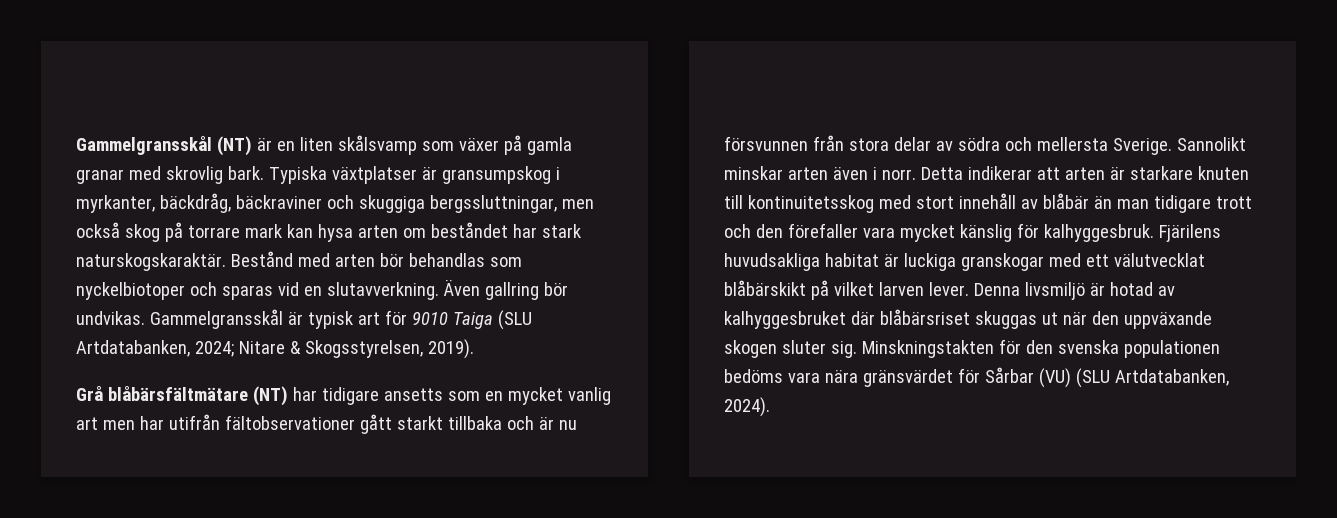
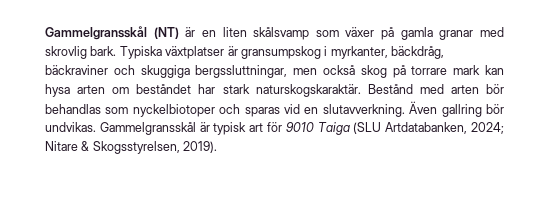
[76,386,611,406] [76,414,577,434] [724,135,1246,155] [724,166,1249,180] [724,193,1252,213] [724,223,1221,242] [724,253,1205,271] [724,280,1175,300] [724,309,1212,329] [724,339,1220,358] [724,367,1229,388] [724,397,770,417] // Grå blåbärsfältmätare (NT) har tidigare ansetts som en mycket vanlig art men har utifrån fältobservationer gått starkt tillbaka och är nu försvunnen från stora delar av södra och mellersta Sverige. Sannolikt minskar arten även i norr. Detta indikerar att arten är starkare knuten till kontinuitetsskog med stort innehåll av blåbär än man tidigare trott och den förefaller vara mycket känslig för kalhyggesbruk. Fjärilens huvudsakliga habitat är luckiga granskogar med ett välutvecklat blåbärskikt på vilket larven lever. Denna livsmiljö är hotad av kalhyggesbruket där blåbärsriset skuggas ut när den uppväxande skogen sluter sig. Minskningstakten för den svenska populationen bedöms vara nära gränsvärdet för Sårbar (VU) (SLU Artdatabanken, 2024). -> (218, 147) none

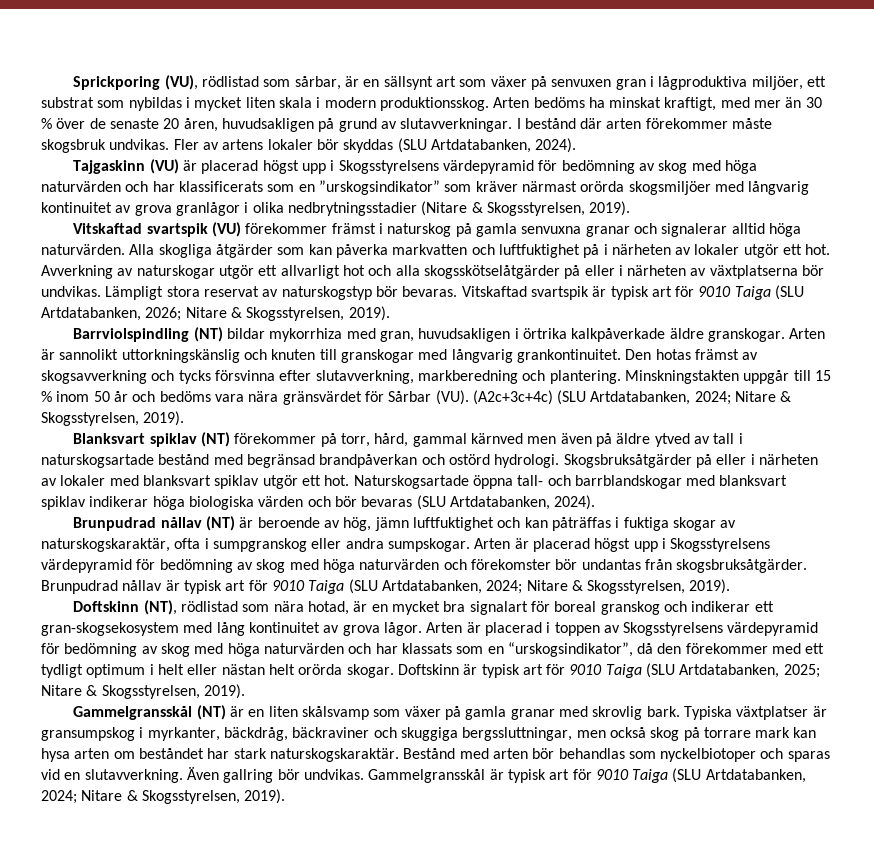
(45, 33) none -> [73,75,826,90] [41,97,822,111] [41,118,773,132] [41,138,577,153] [73,159,757,174] [41,180,810,195] [41,201,631,216] [73,222,801,237] [41,244,831,258] [41,265,825,279] [41,285,805,300] [41,306,390,321] [73,327,826,342] [41,349,759,363] [41,370,831,384] [41,390,792,405] [41,411,185,426] [73,432,743,447] [41,454,818,468] [41,475,788,489] [41,495,596,510] [73,516,737,531] [41,538,771,552] [41,559,808,573] [41,579,731,594] [73,600,774,615] [41,622,819,636] [41,642,825,657] [41,663,820,678] [41,684,245,699] Sprickporing (VU), rödlistad som sårbar, är en sällsynt art som växer på senvuxen gran i lågproduktiva miljöer, ett substrat som nybildas i mycket liten skala i modern produktionsskog. Arten bedöms ha minskat kraftigt, med mer än 30 % över de senaste 20 åren, huvudsakligen på grund av slutavverkningar. I bestånd där arten förekommer måste skogsbruk undvikas. Fler av artens lokaler bör skyddas (SLU Artdatabanken, 2024). // Tajgaskinn (VU) är placerad högst upp i Skogsstyrelsens värdepyramid för bedömning av skog med höga naturvärden och har klassificerats som en ”urskogsindikator” som kräver närmast orörda skogsmiljöer med långvarig kontinuitet av grova granlågor i olika nedbrytningsstadier (Nitare & Skogsstyrelsen, 2019). // Vitskaftad svartspik (VU) förekommer främst i naturskog på gamla senvuxna granar och signalerar alltid höga naturvärden. Alla skogliga åtgärder som kan påverka markvatten och luftfuktighet på i närheten av lokaler utgör ett hot. Avverkning av naturskogar utgör ett allvarligt hot och alla skogsskötselåtgärder på eller i närheten av växtplatserna bör undvikas. Lämpligt stora reservat av naturskogstyp bör bevaras. Vitskaftad svartspik är typisk art för 9010 Taiga (SLU Artdatabanken, 2026; Nitare & Skogsstyrelsen, 2019). // Barrviolspindling (NT) bildar mykorrhiza med gran, huvudsakligen i örtrika kalkpåverkade äldre granskogar. Arten är sannolikt uttorkningskänslig och knuten till granskogar med långvarig grankontinuitet. Den hotas främst av skogsavverkning och tycks försvinna efter slutavverkning, markberedning och plantering. Minskningstakten uppgår till 15 % inom 50 år och bedöms vara nära gränsvärdet för Sårbar (VU). (A2c+3c+4c) (SLU Artdatabanken, 2024; Nitare & Skogsstyrelsen, 2019). // Blanksvart spiklav (NT) förekommer på torr, hård, gammal kärnved men även på äldre ytved av tall i naturskogsartade bestånd med begränsad brandpåverkan och ostörd hydrologi. Skogsbruksåtgärder på eller i närheten av lokaler med blanksvart spiklav utgör ett hot. Naturskogsartade öppna tall- och barrblandskogar med blanksvart spiklav indikerar höga biologiska värden och bör bevaras (SLU Artdatabanken, 2024). // Brunpudrad nållav (NT) är beroende av hög, jämn luftfuktighet och kan påträffas i fuktiga skogar av naturskogskaraktär, ofta i sumpgranskog eller andra sumpskogar. Arten är placerad högst upp i Skogsstyrelsens värdepyramid för bedömning av skog med höga naturvärden och förekomster bör undantas från skogsbruksåtgärder. Brunpudrad nållav är typisk art för 9010 Taiga (SLU Artdatabanken, 2024; Nitare & Skogsstyrelsen, 2019). // Doftskinn (NT), rödlistad som nära hotad, är en mycket bra signalart för boreal granskog och indikerar ett gran-skogsekosystem med lång kontinuitet av grova lågor. Arten är placerad i toppen av Skogsstyrelsens värdepyramid för bedömning av skog med höga naturvärden och har klassats som en “urskogsindikator”, då den förekommer med ett tydligt optimum i helt eller nästan helt orörda skogar. Doftskinn är typisk art för 9010 Taiga (SLU Artdatabanken, 2025; Nitare & Skogsstyrelsen, 2019). //

